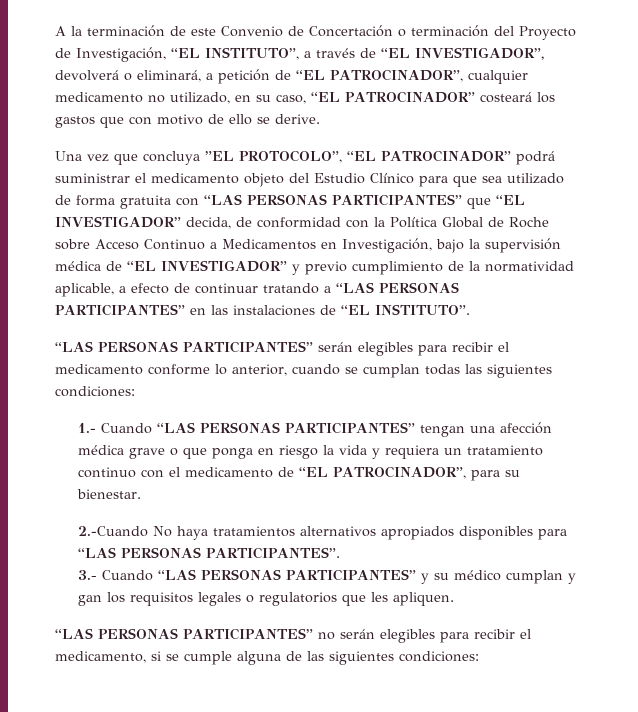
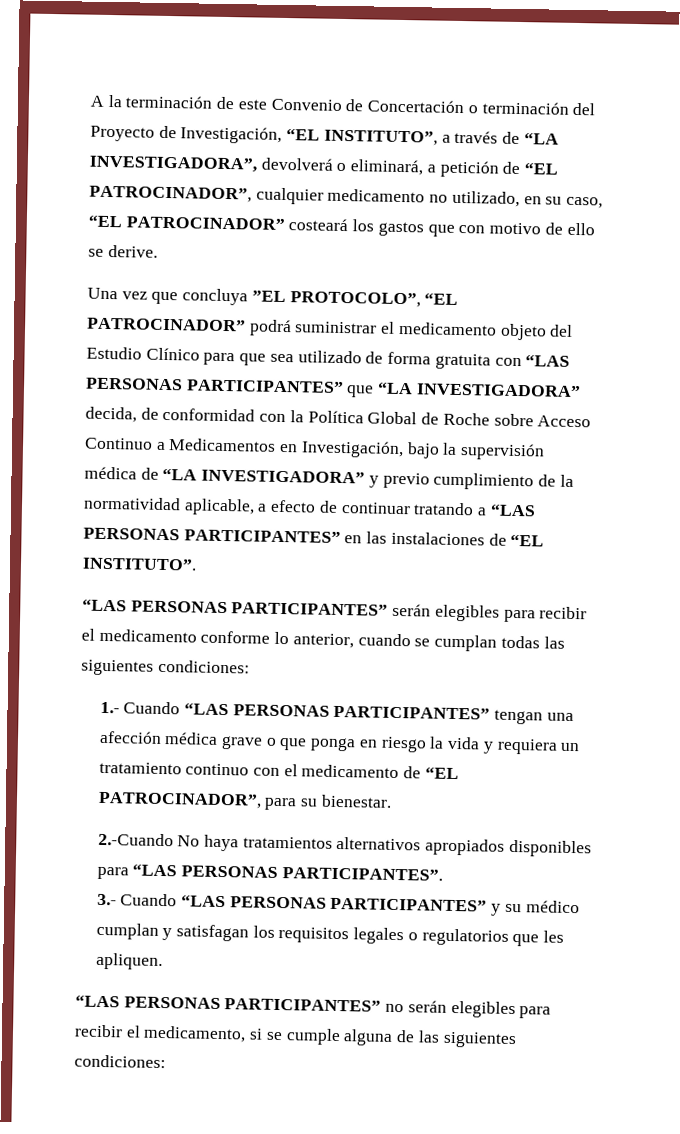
[381,47,544,60] “EL INVESTIGADOR”, -> [523,132,559,145] [89,155,257,173] “LA INVESTIGADORA”,
[495,195,525,205] [55,216,181,228] “EL INVESTIGADOR” -> [377,381,581,398] “LA INVESTIGADORA”
[127,260,287,272] “EL INVESTIGADOR” -> [162,467,366,484] “LA INVESTIGADORA”
[78,595,103,606] gan -> [176,924,250,942] satisfagan

